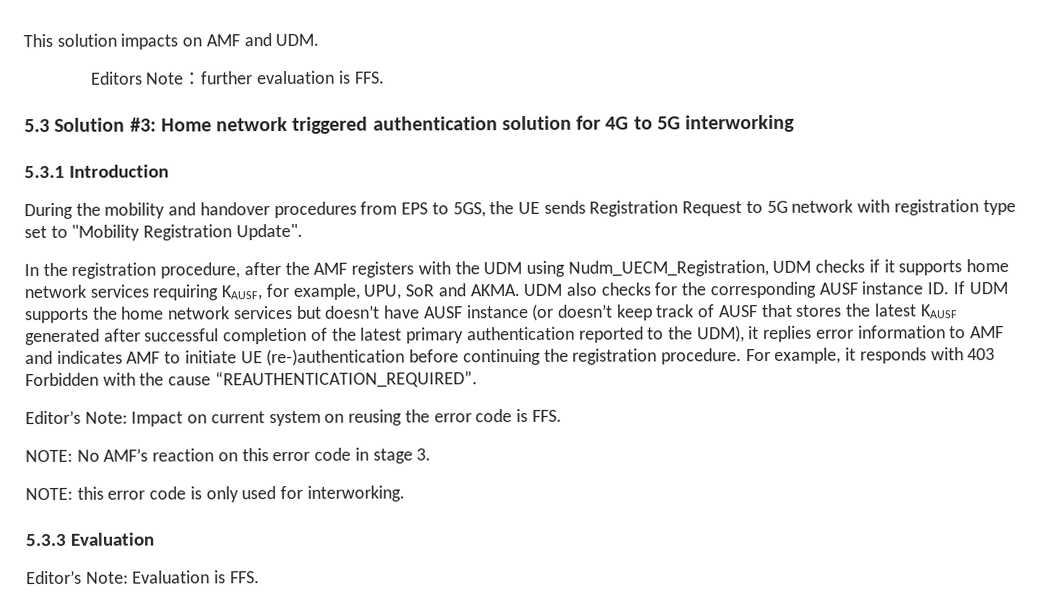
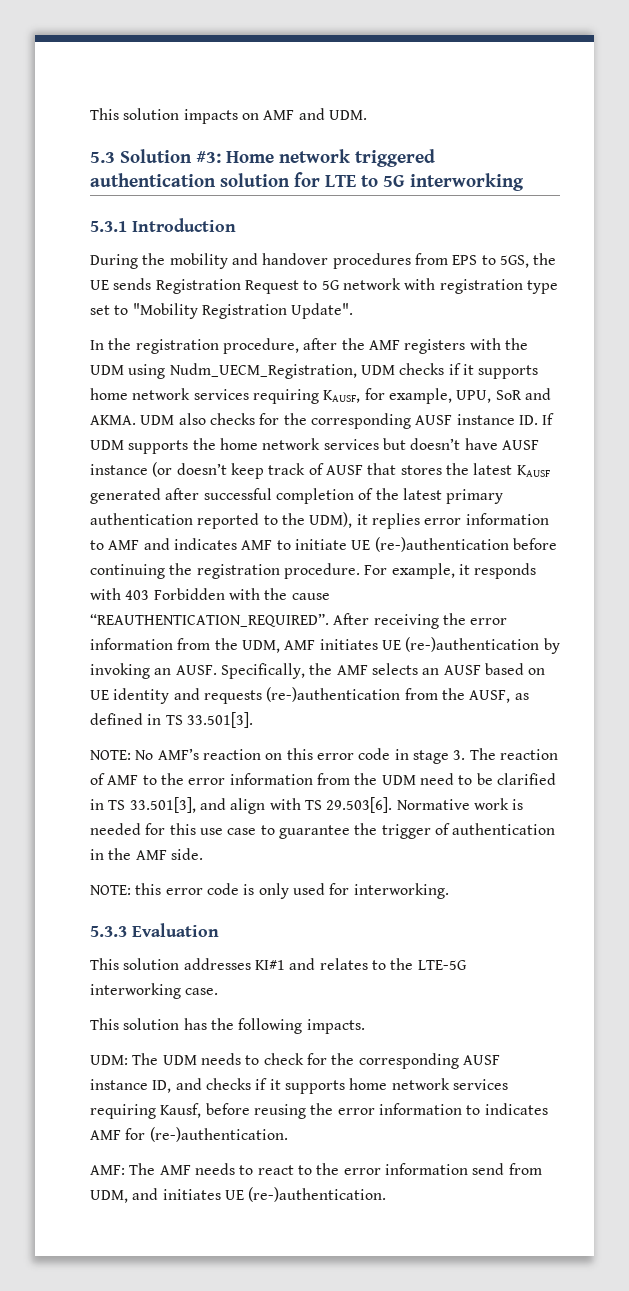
[90,70,385,85] // Editors Note：further evaluation is FFS. -> (367, 115) none
[605,116,630,130] 4G -> [325,175,356,187] LTE
[25,408,562,427] // Editor’s Note: Impact on current system on reusing the error code is FFS. -> [333,613,508,629] [90,637,560,654] [90,663,546,679] [90,687,529,704] [90,712,253,728] After receiving the error information from the UDM, AMF initiates UE (re-)authentication by invoking an AUSF. Specifically, the AMF selects an AUSF based on UE identity and requests (re-)authentication from the AUSF, as defined in TS 33.501[3].
(432, 454) none -> [469,748,558,760] [90,773,556,785] [90,797,524,814] [90,823,556,839] [90,848,203,860] The reaction of AMF to the error information from the UDM need to be clarified in TS 33.501[3], and align with TS 29.503[6]. Normative work is needed for this use case to guarantee the trigger of authentication in the AMF side.
[26,570,260,585] Editor’s Note: Evaluation is FFS. -> [90,958,467,970] [90,983,219,999] [90,1018,365,1034] [90,1053,500,1069] [90,1078,508,1094] [90,1103,548,1119] [90,1127,288,1142] [90,1163,542,1175] [90,1187,387,1203] This solution addresses KI#1 and relates to the LTE-5G interworking case. // This solution has the following impacts. // UDM: The UDM needs to check for the corresponding AUSF instance ID, and checks if it supports home network services requiring Kausf, before reusing the error information to indicates AMF for (re-)authentication. // AMF: The AMF needs to react to the error information send from UDM, and initiates UE (re-)authentication.

